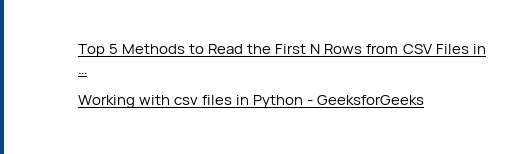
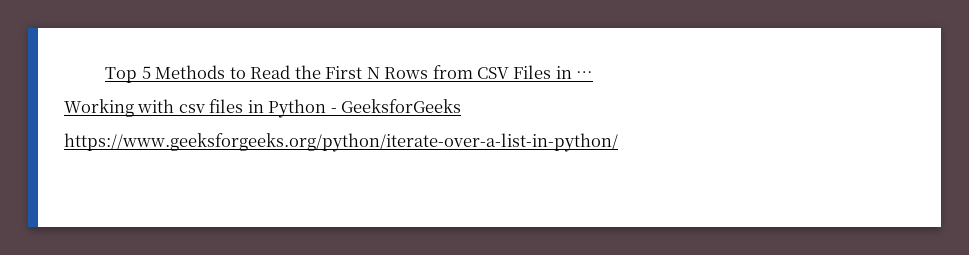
(425, 100) none -> [64,133,618,152] // https://www.geeksforgeeks.org/python/iterate-over-a-list-in-python/

